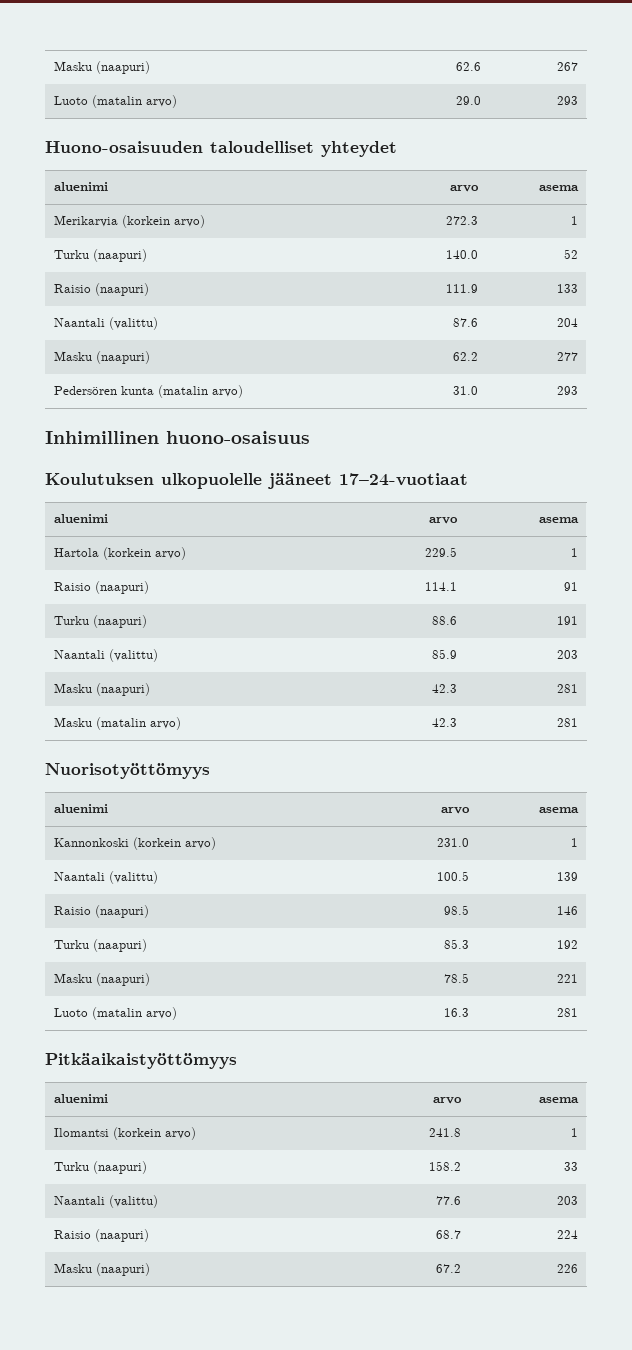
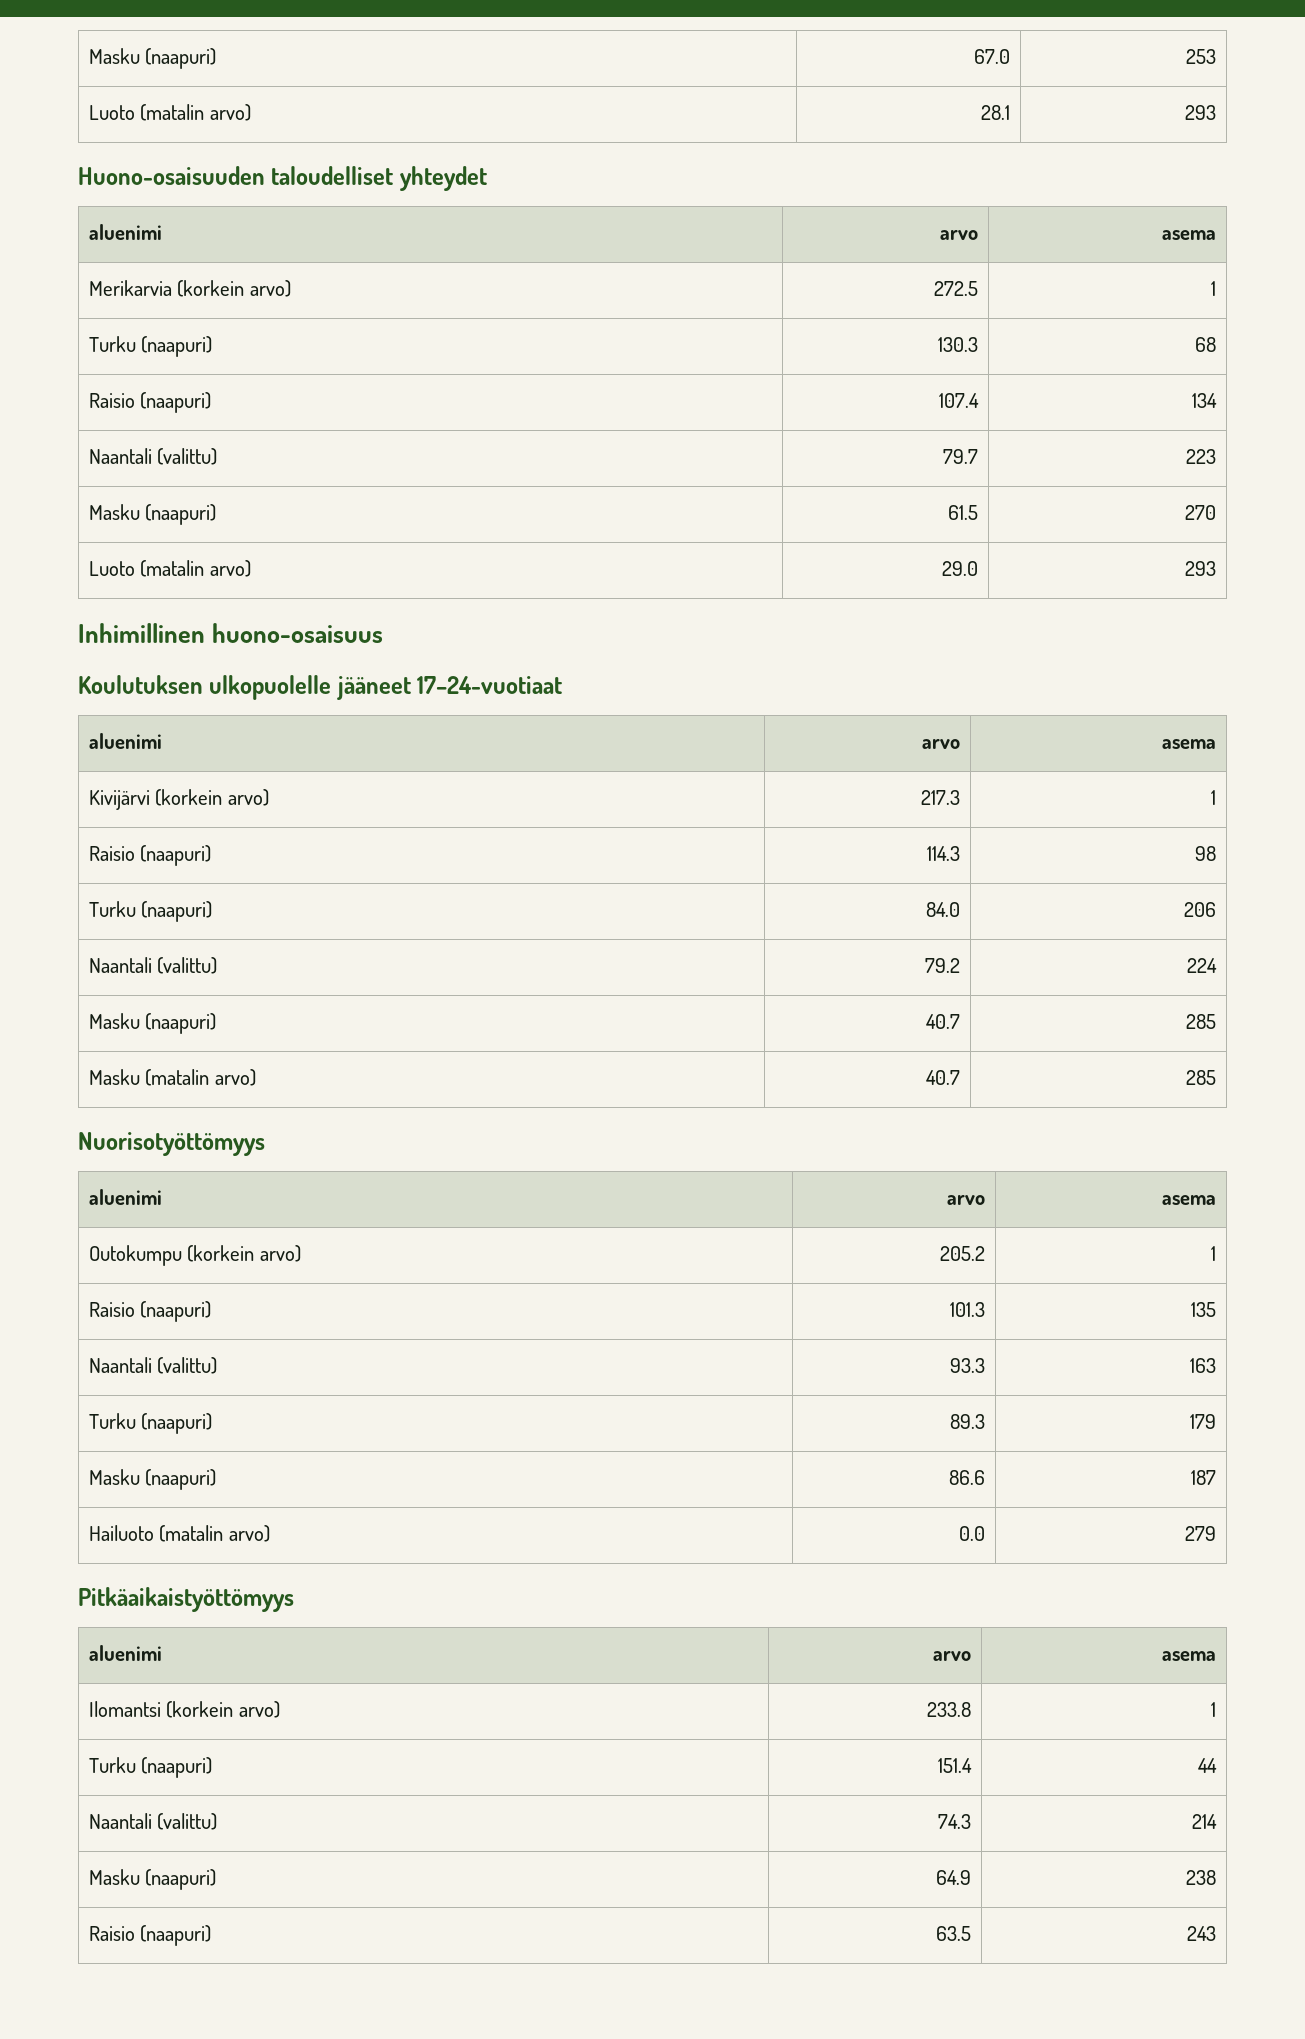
[54,61,151,74] [455,62,481,71] [556,62,578,71] [54,95,178,108] [455,96,481,105] Masku (naapuri) | 62.6 | 267 // Luoto (matalin arvo) | 29.0 -> [88,48,217,69] [974,49,1011,64] [1186,49,1217,64] [88,104,251,121] [981,105,1011,120] Masku (naapuri) | 67.0 | 253 // Luoto (matalin arvo) | 28.1
[445,216,478,225] [570,216,578,225] [54,249,148,262] [445,250,478,259] [563,249,578,259] [54,283,150,296] [445,284,478,293] [556,284,578,293] [54,317,159,330] [452,318,478,327] [556,318,578,327] [54,351,151,364] [452,352,478,361] [556,352,578,361] [54,385,244,398] [452,386,478,395] 272.3 | 1 // Turku (naapuri) | 140.0 | 52 // Raisio (naapuri) | 111.9 | 133 // Naantali (valittu) | 87.6 | 204 // Masku (naapuri) | 62.2 | 277 // Pedersören kunta (matalin arvo) | 31.0 -> [934,281,979,296] [1211,281,1217,296] [88,336,213,357] [938,337,979,352] [1195,337,1217,352] [88,392,212,413] [939,393,980,408] [1192,393,1218,408] [88,448,218,465] [943,449,979,464] [1186,449,1217,464] [88,504,217,525] [948,505,979,520] [1185,505,1217,520] [88,560,251,577] [942,561,979,576] 272.5 | 1 // Turku (naapuri) | 130.3 | 68 // Raisio (naapuri) | 107.4 | 134 // Naantali (valittu) | 79.7 | 223 // Masku (naapuri) | 61.5 | 270 // Luoto (matalin arvo) | 29.0
[54,547,187,560] [424,547,457,557] [570,548,578,557] [54,581,150,594] [424,582,457,591] [563,582,578,591] [54,615,148,628] [431,616,457,625] [556,616,578,625] [54,649,159,662] [431,649,457,659] [556,650,578,659] [54,683,151,696] [431,684,457,693] [556,684,578,693] Hartola (korkein arvo) | 229.5 | 1 // Raisio (naapuri) | 114.1 | 91 // Turku (naapuri) | 88.6 | 191 // Naantali (valittu) | 85.9 | 203 // Masku (naapuri) | 42.3 | 281 -> [88,789,269,810] [921,790,961,805] [1211,790,1217,805] [88,845,212,866] [927,846,961,861] [1195,846,1217,861] [88,901,213,922] [926,902,961,917] [1184,902,1217,917] [88,957,218,974] [925,958,961,973] [1187,958,1218,973] [88,1013,217,1034] [926,1014,961,1029] [1186,1014,1217,1029] Kivijärvi (korkein arvo) | 217.3 | 1 // Raisio (naapuri) | 114.3 | 98 // Turku (naapuri) | 84.0 | 206 // Naantali (valittu) | 79.2 | 224 // Masku (naapuri) | 40.7 | 285
[431,718,457,727] [556,718,578,727] 42.3 | 281 -> [926,1070,961,1085] [1186,1070,1217,1085] 40.7 | 285
[54,837,217,850] [436,838,469,847] [570,838,578,847] [54,871,159,884] [436,871,469,881] [556,872,578,881] [54,905,150,918] [443,905,469,915] [556,906,578,915] [54,939,148,952] [443,939,469,949] [556,940,578,949] [54,973,151,986] [443,973,469,983] [556,974,578,983] [54,1007,178,1020] [443,1008,469,1017] [556,1008,578,1017] Kannonkoski (korkein arvo) | 231.0 | 1 // Naantali (valittu) | 100.5 | 139 // Raisio (naapuri) | 98.5 | 146 // Turku (naapuri) | 85.3 | 192 // Masku (naapuri) | 78.5 | 221 // Luoto (matalin arvo) | 16.3 | 281 -> [88,1245,301,1266] [940,1246,986,1261] [1211,1246,1217,1261] [88,1301,212,1322] [950,1302,986,1317] [1191,1302,1217,1317] [88,1357,218,1374] [950,1358,986,1373] [1190,1358,1217,1373] [88,1413,213,1434] [950,1414,986,1429] [1190,1414,1217,1429] [88,1469,217,1490] [949,1470,986,1485] [1191,1470,1217,1485] [88,1525,270,1542] [959,1526,986,1541] [1185,1526,1217,1541] Outokumpu (korkein arvo) | 205.2 | 1 // Raisio (naapuri) | 101.3 | 135 // Naantali (valittu) | 93.3 | 163 // Turku (naapuri) | 89.3 | 179 // Masku (naapuri) | 86.6 | 187 // Hailuoto (matalin arvo) | 0.0 | 279
[428,1128,461,1137] [570,1128,578,1137] [54,1161,148,1174] [428,1161,461,1171] [563,1162,578,1171] [54,1195,159,1208] [435,1196,461,1205] [556,1196,578,1205] [54,1229,150,1242] [435,1230,461,1239] [556,1230,578,1239] [54,1263,151,1276] [435,1264,461,1273] [556,1264,578,1273] 241.8 | 1 // Turku (naapuri) | 158.2 | 33 // Naantali (valittu) | 77.6 | 203 // Raisio (naapuri) | 68.7 | 224 // Masku (naapuri) | 67.2 | 226 -> [927,1702,972,1717] [1211,1702,1217,1717] [88,1757,213,1778] [938,1758,973,1773] [1198,1758,1218,1773] [88,1813,218,1830] [938,1814,972,1829] [1192,1814,1218,1829] [88,1869,217,1890] [936,1870,972,1885] [1186,1870,1217,1885] [88,1925,212,1946] [936,1926,972,1941] [1187,1926,1217,1941] 233.8 | 1 // Turku (naapuri) | 151.4 | 44 // Naantali (valittu) | 74.3 | 214 // Masku (naapuri) | 64.9 | 238 // Raisio (naapuri) | 63.5 | 243

